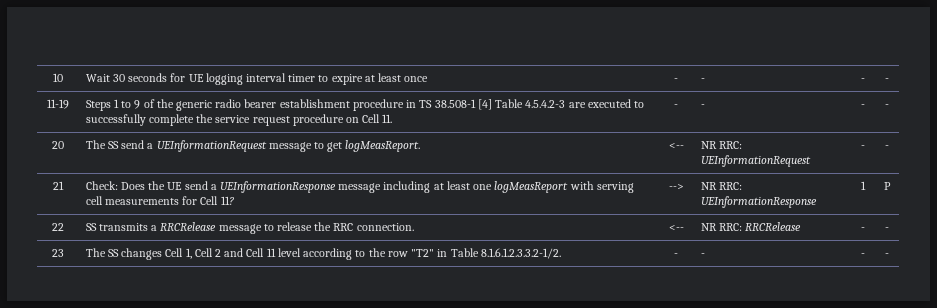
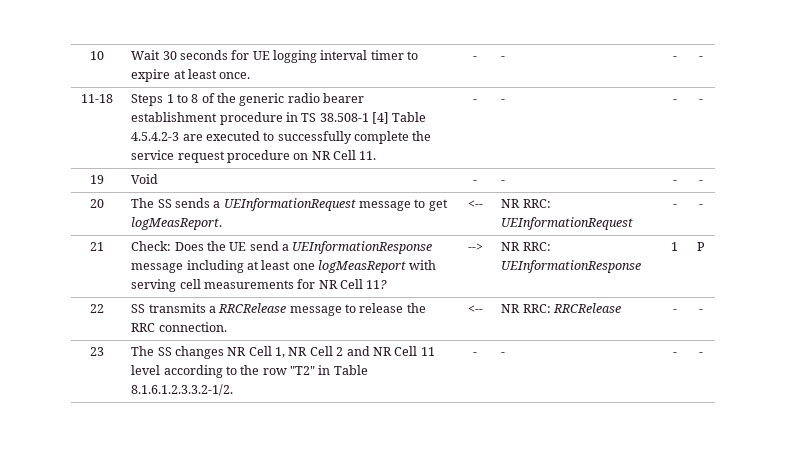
[404,76,429,82] [674,78,678,82] [700,78,705,82] [861,78,865,82] [884,78,889,82] [46,99,69,109] once | - | - | - | - // 11-19 -> [219,72,251,79] [473,56,477,60] [501,56,506,60] [672,56,677,60] [699,56,703,60] [81,94,113,103] once. | - | - | - | - // 11-18
[134,100,141,109] 9 -> [191,94,199,103] 8
(359, 120) none -> [311,151,331,160] NR
(889, 106) none -> [90,175,104,184] [131,174,159,184] [473,180,477,184] [501,180,506,184] [672,180,677,184] [699,180,703,184] // 19 | Void | - | - | - | -
[121,140,145,149] send -> [174,198,210,208] sends
(198, 200) none -> [318,280,338,289] NR
(163, 254) none -> [227,347,247,356] NR
(192, 253) none -> [288,347,308,356] NR
(244, 252) none -> [372,347,392,356] NR

